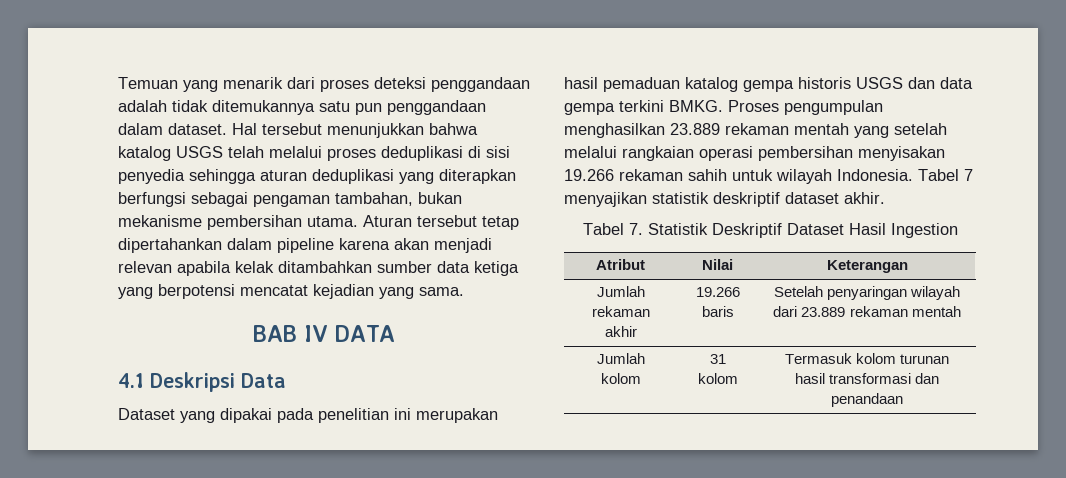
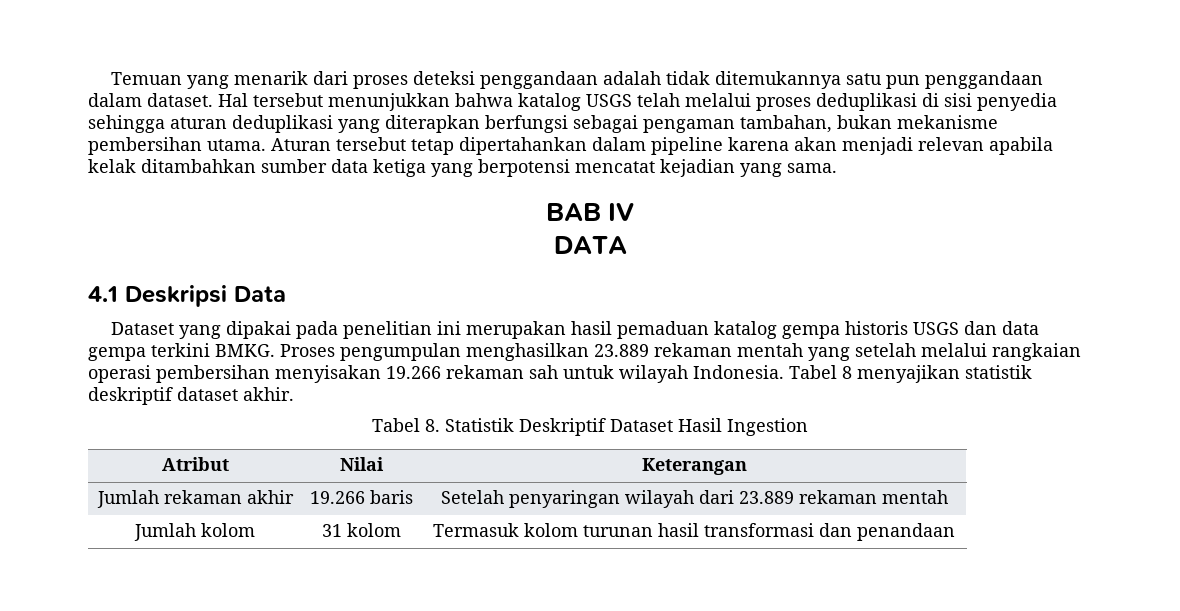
(328, 333) none -> (635, 212) //
[688,169,727,181] sahih -> [529,365,558,379] sah
[964,169,973,181] 7 -> [842,366,852,379] 8
[628,223,643,235] 7. -> [425,419,440,432] 8.

